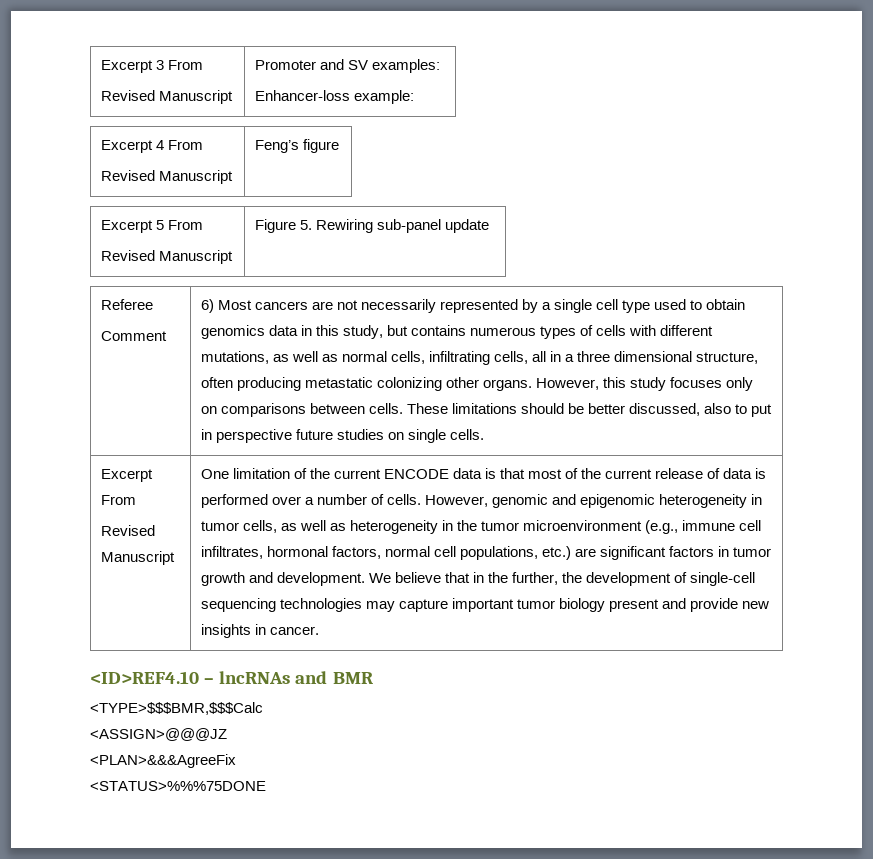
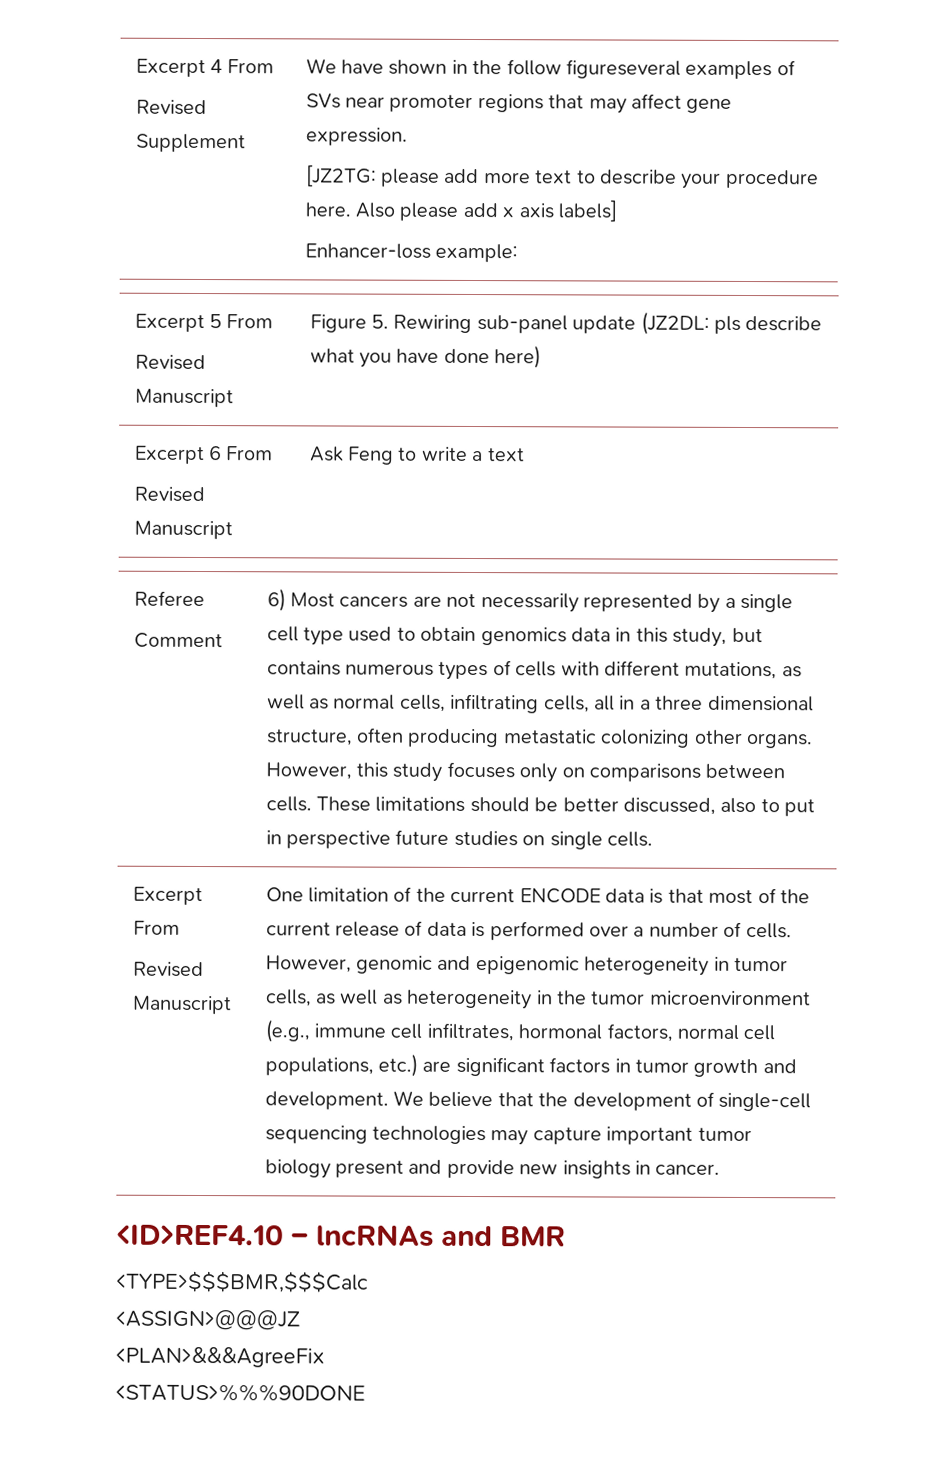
[100,60,203,73] [100,90,233,104] [254,59,440,73] [254,90,414,104] [100,140,203,153] [100,170,233,184] [254,139,339,153] Excerpt 3 From // Revised Manuscript | Promoter and SV examples: // Enhancer-loss example: // Excerpt 4 From // Revised Manuscript | Feng’s figure -> [135,58,275,78] [135,99,207,116] [135,133,246,153] [305,58,796,80] [305,93,733,114] [305,127,408,146] [305,165,819,189] [304,200,617,222] [304,243,518,263] Excerpt 4 From // Revised Supplement | We have shown in the follow figureseveral examples of SVs near promoter regions that may affect gene expression. // [JZ2TG: please add more text to describe your procedure here. Also please add x axis labels] // Enhancer-loss example:
(489, 226) none -> [640,311,823,335] [309,345,542,369] [134,445,274,465] [133,486,205,503] [133,520,233,540] [309,446,525,465] (JZ2DL: pls describe what you have done here) // Excerpt 6 From // Revised Manuscript | Ask Feng to write a text
[472,572,559,585] in the further, -> (534, 1099) none
[90,781,266,791] <STATUS>%%%75DONE -> [115,1383,366,1402] <STATUS>%%%90DONE

